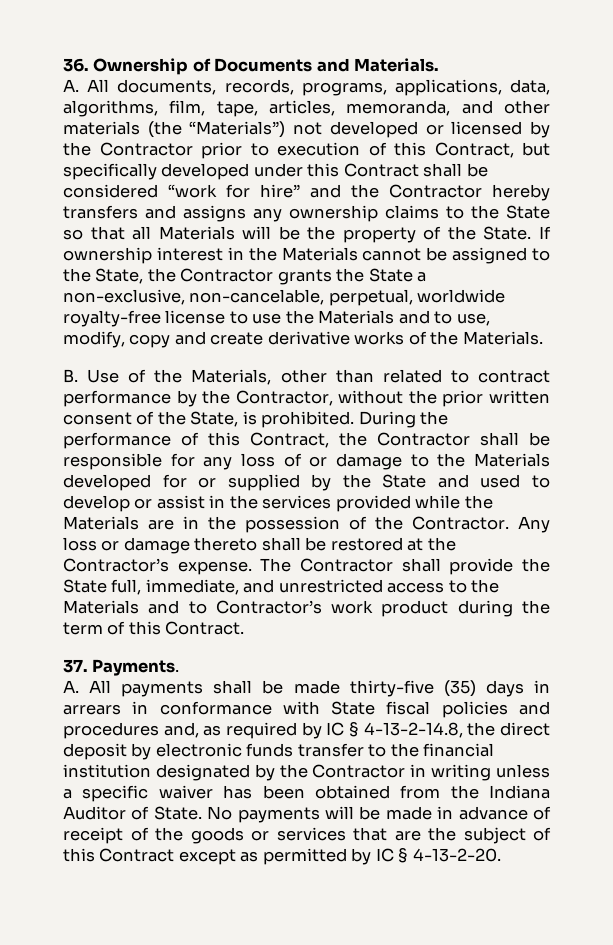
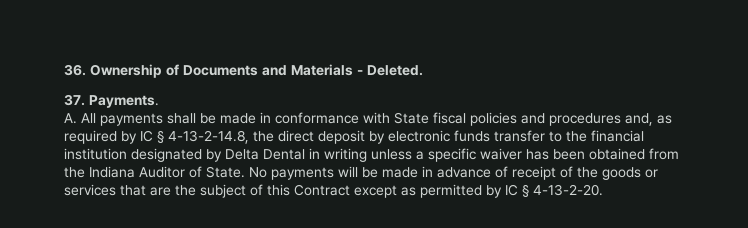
[354,58,440,72] [63,79,550,96] [63,100,550,117] [63,121,550,138] [63,142,550,159] [63,163,488,180] [63,184,550,201] [63,205,550,222] [63,226,551,243] [63,247,550,264] [63,268,427,285] [63,289,506,306] [63,310,490,327] [63,331,543,348] [63,369,550,385] [63,390,550,407] [63,411,449,428] [63,432,550,449] [63,453,550,470] [63,474,550,491] [63,495,493,512] [63,516,550,533] [63,537,456,554] [63,558,550,575] [63,579,500,595] [63,600,550,617] [63,621,245,635] Materials. // A. All documents, records, programs, applications, data, algorithms, film, tape, articles, memoranda, and other materials (the “Materials”) not developed or licensed by the Contractor prior to execution of this Contract, but specifically developed under this Contract shall be considered “work for hire” and the Contractor hereby transfers and assigns any ownership claims to the State so that all Materials will be the property of the State. If ownership interest in the Materials cannot be assigned to the State, the Contractor grants the State a non-exclusive, non-cancelable, perpetual, worldwide royalty-free license to use the Materials and to use, modify, copy and create derivative works of the Materials. // B. Use of the Materials, other than related to contract performance by the Contractor, without the prior written consent of the State, is prohibited. During the performance of this Contract, the Contractor shall be responsible for any loss of or damage to the Materials developed for or supplied by the State and used to develop or assist in the services provided while the Materials are in the possession of the Contractor. Any loss or damage thereto shall be restored at the Contractor’s expense. The Contractor shall provide the State full, immediate, and unrestricted access to the Materials and to Contractor’s work product during the term of this Contract. -> [291,64,423,76] Materials - Deleted.
[349,680,550,697] [63,704,121,715] thirty-five (35) days in arrears -> (256, 118) none
[279,764,406,778] the Contractor -> [225,149,305,160] Delta Dental

